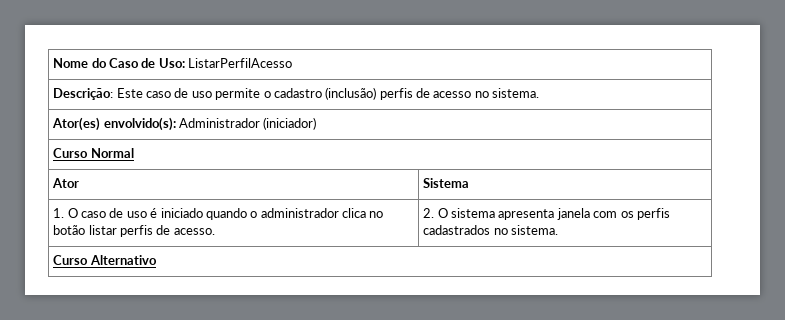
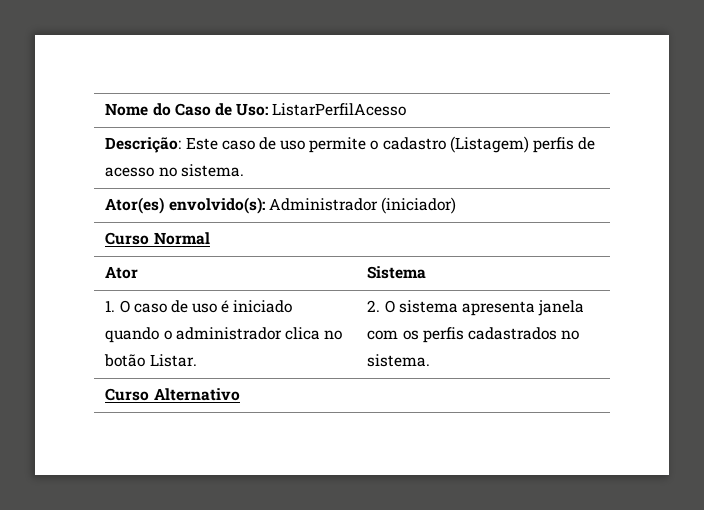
[325,87,377,100] (inclusão) -> [449,136,529,153] (Listagem)
[88,225,215,237] listar perfis de acesso. -> [149,354,197,367] Listar.

